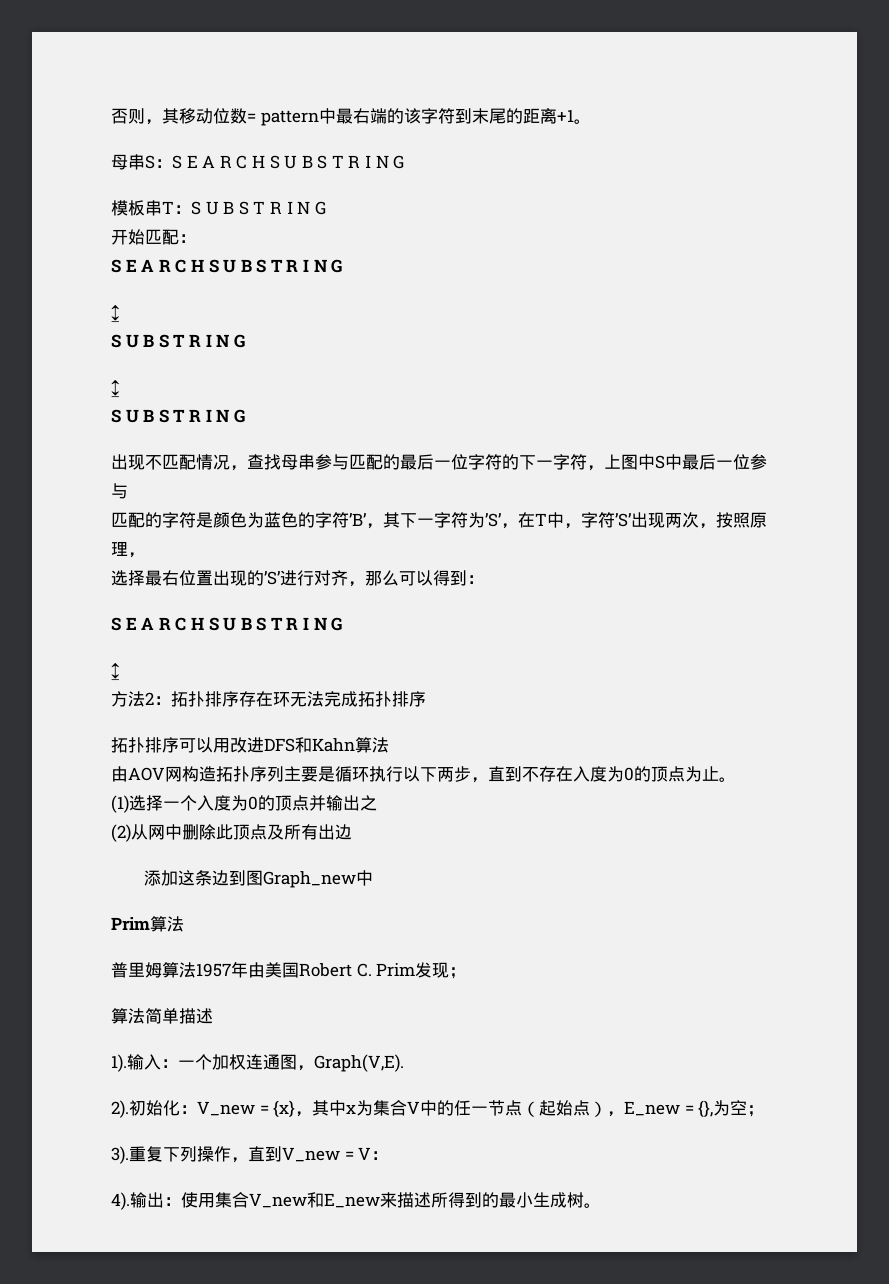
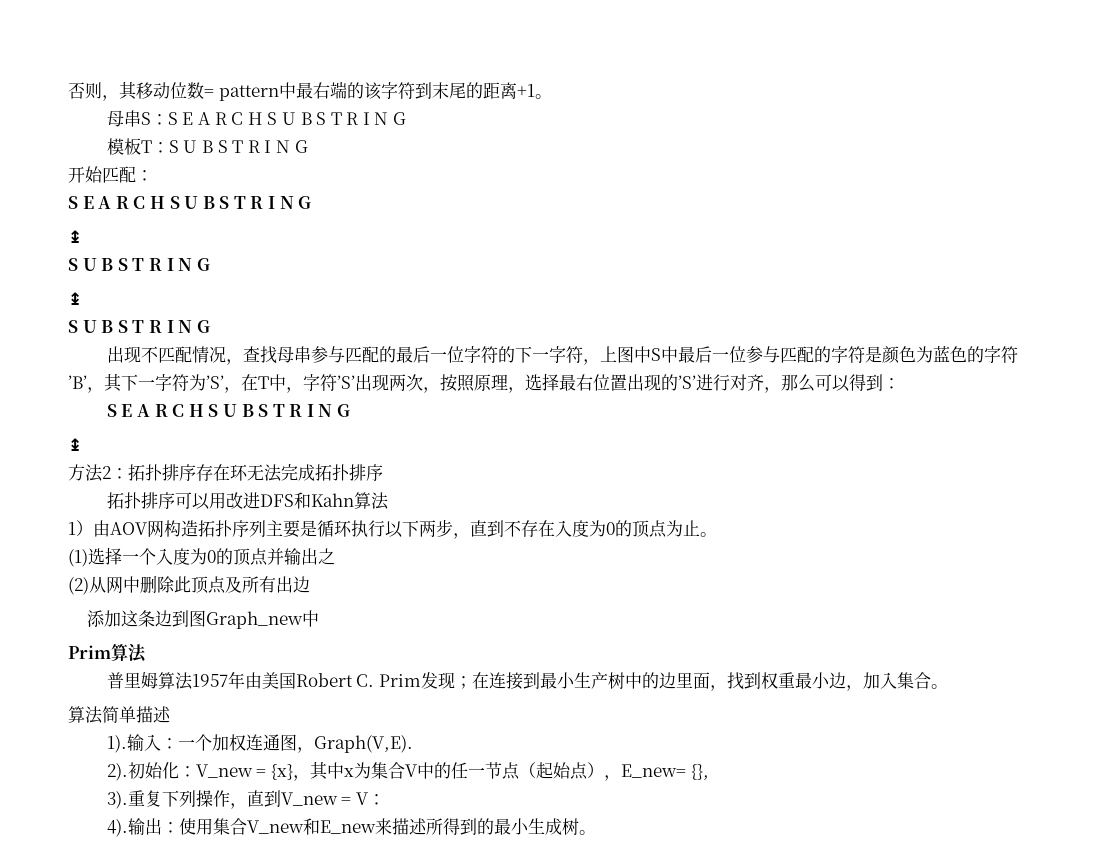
[145,200,162,216] 串 -> (141, 146) none
(128, 491) // -> (780, 354) none
(145, 555) // -> (525, 390) none
(389, 745) none -> [68,520,93,536] 1）
(467, 973) none -> [471,672,948,691] 在连接到最小生产树中的边里面，找到权重最小边，加入集合。
[624,1101,694,1116] E_new = -> [620,764,686,778] E_new=
[713,1100,765,1117] 为空； -> (709, 772) none

